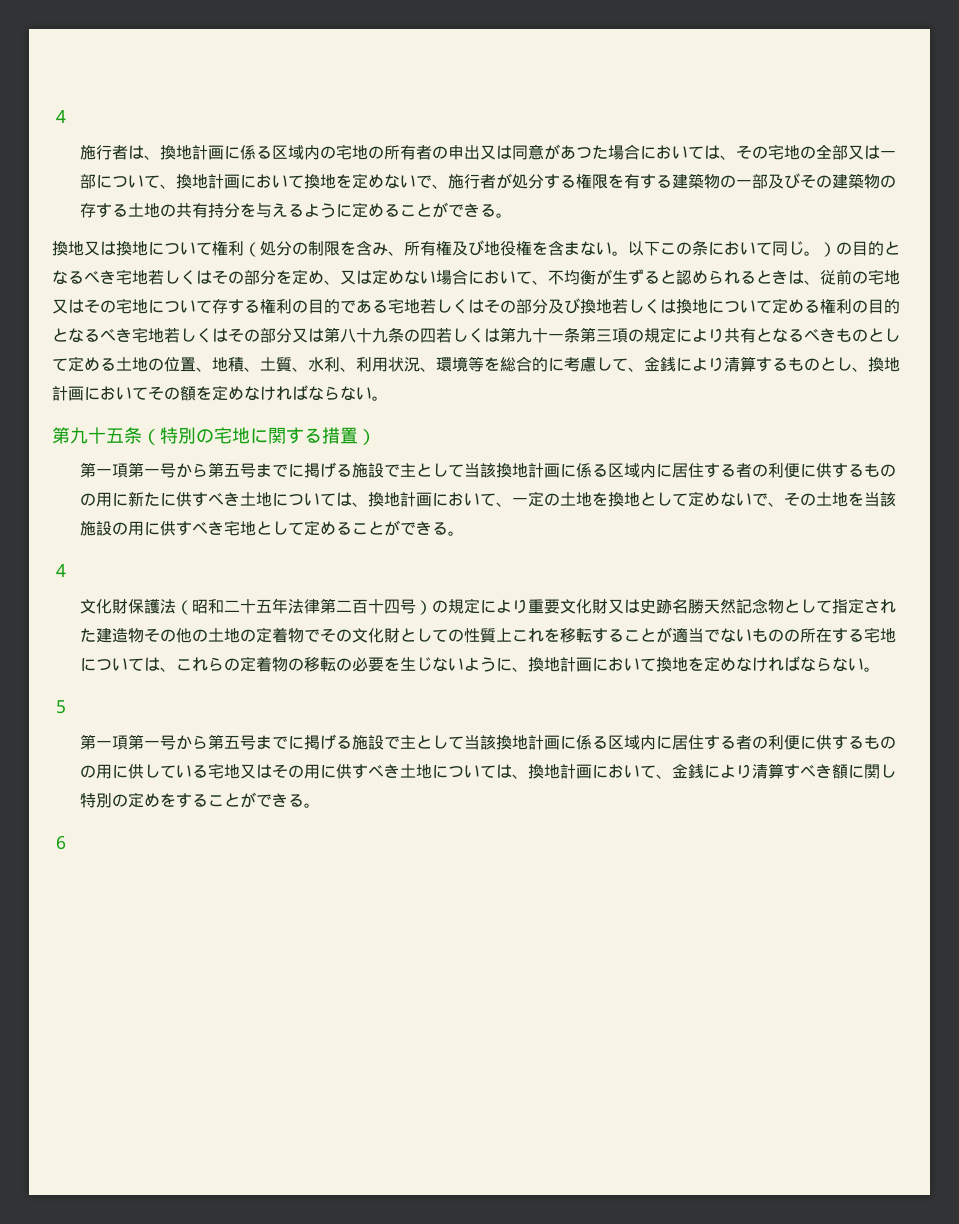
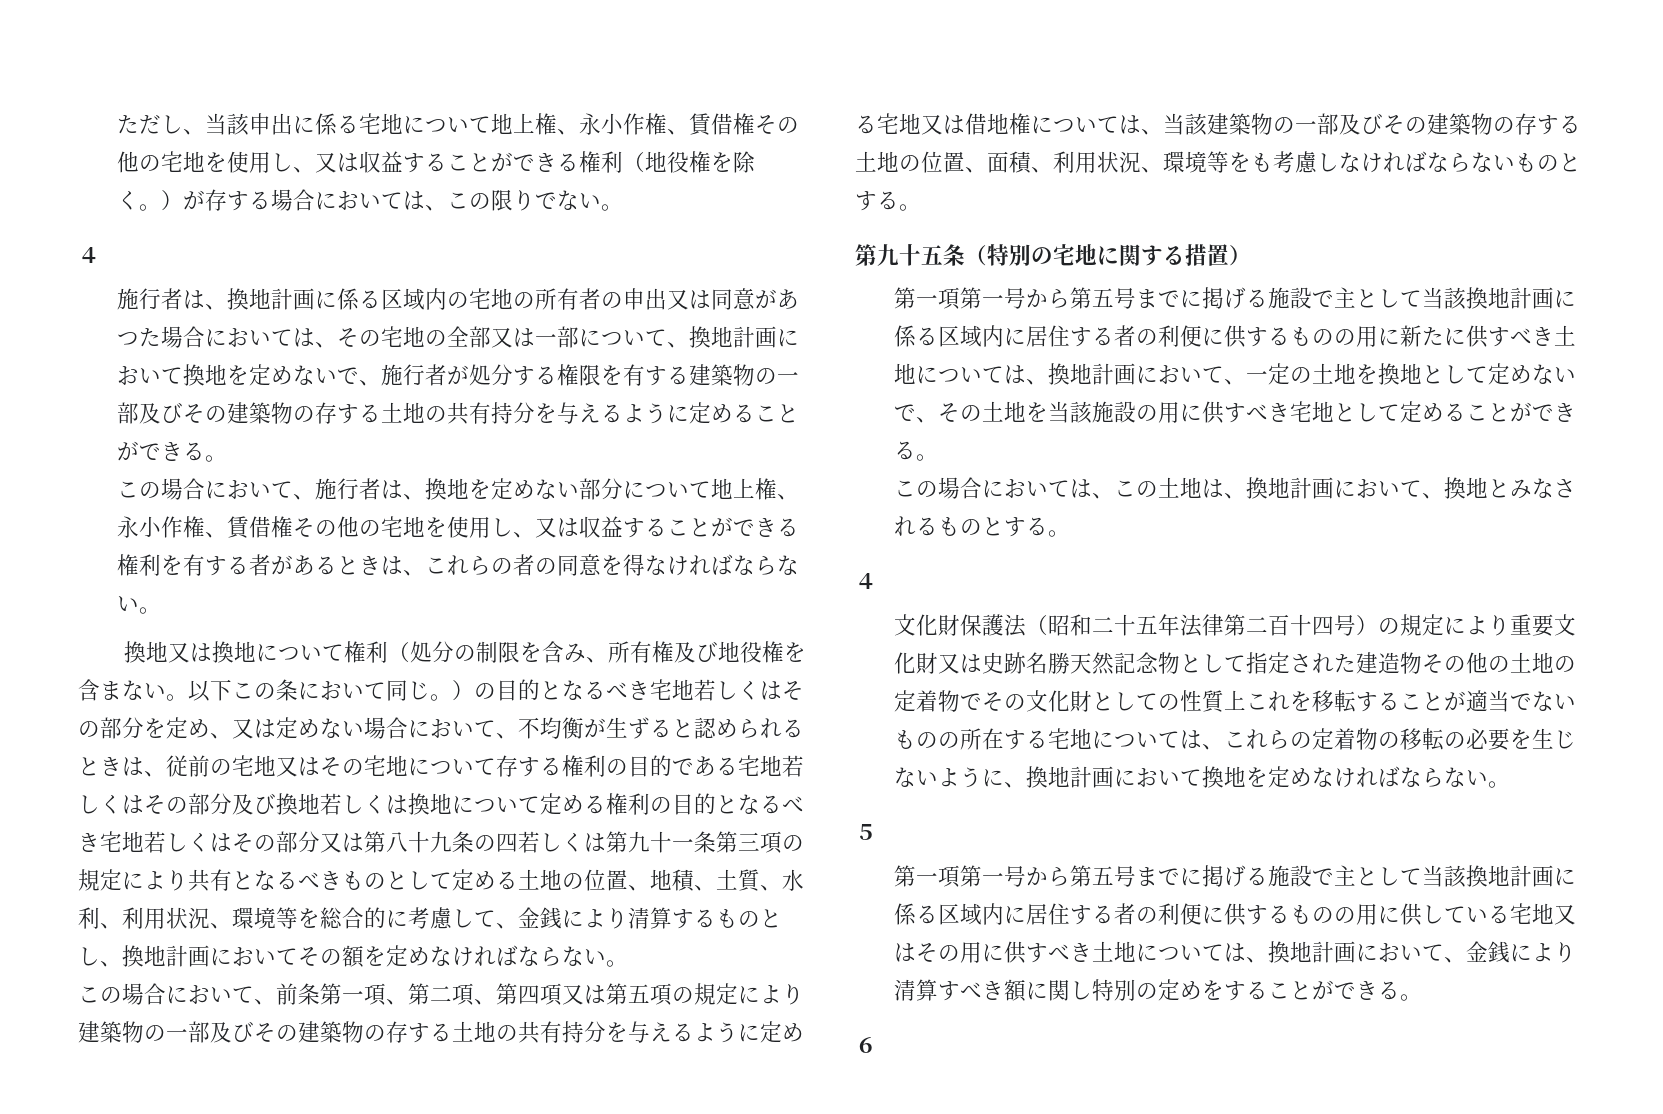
(52, 116) none -> [116,113,799,136] [116,151,755,173] [116,189,623,211] ただし、当該申出に係る宅地について地上権、永小作権、賃借権その他の宅地を使用し、又は収益することができる権利（地役権を除く。）が存する場合においては、この限りでない。 //
(512, 215) none -> [116,478,799,500] [116,516,799,539] [116,554,799,576] [116,596,161,614] // この場合において、施行者は、換地を定めない部分について地上権、永小作権、賃借権その他の宅地を使用し、又は収益することができる権利を有する者があるときは、これらの者の同意を得なければならない。
(388, 398) none -> [78,983,804,1006] [78,1021,804,1044] [855,113,1581,136] [855,151,1581,174] [855,191,921,211] // この場合において、前条第一項、第二項、第四項又は第五項の規定により建築物の一部及びその建築物の存する土地の共有持分を与えるように定める宅地又は借地権については、当該建築物の一部及びその建築物の存する土地の位置、面積、利用状況、環境等をも考慮しなければならないものとする。
(464, 533) none -> [893,477,1576,499] [893,516,1070,537] // この場合においては、この土地は、換地計画において、換地とみなされるものとする。

